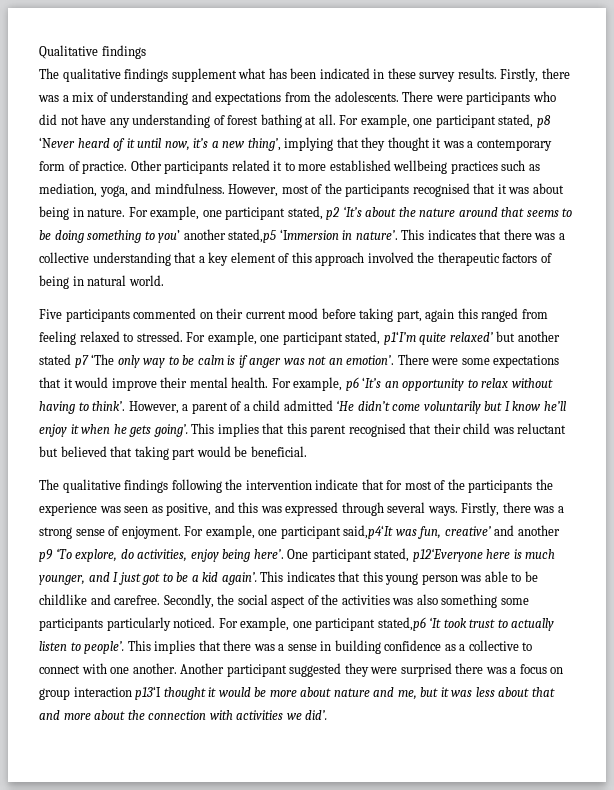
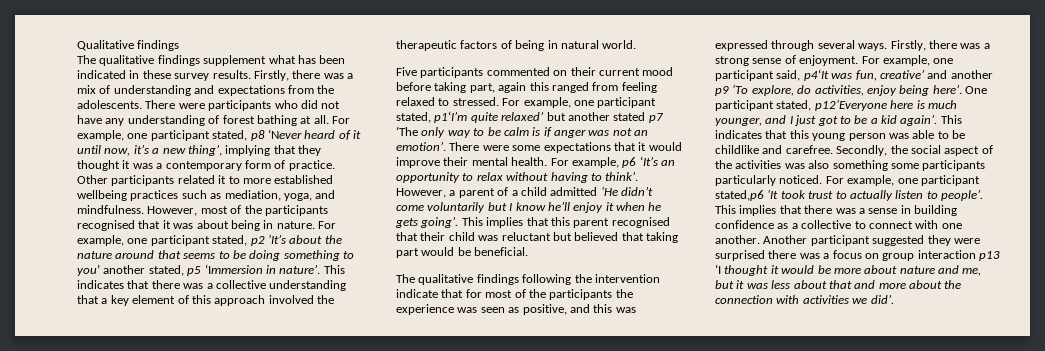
[228,229,277,243] stated,p5 -> [148,265,202,276] stated, p5
[343,525,394,539] said,p4‘It -> [776,69,829,81] said, p4‘It
[135,686,162,700] p13‘I -> [979,251,1000,261] [715,264,721,274] p13 ‘I

